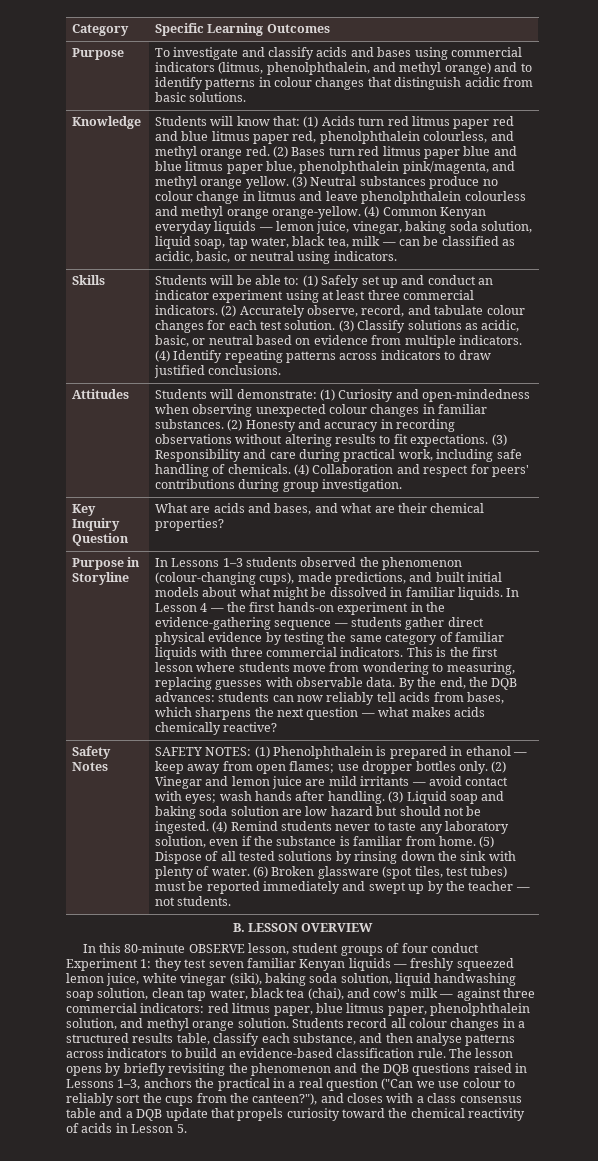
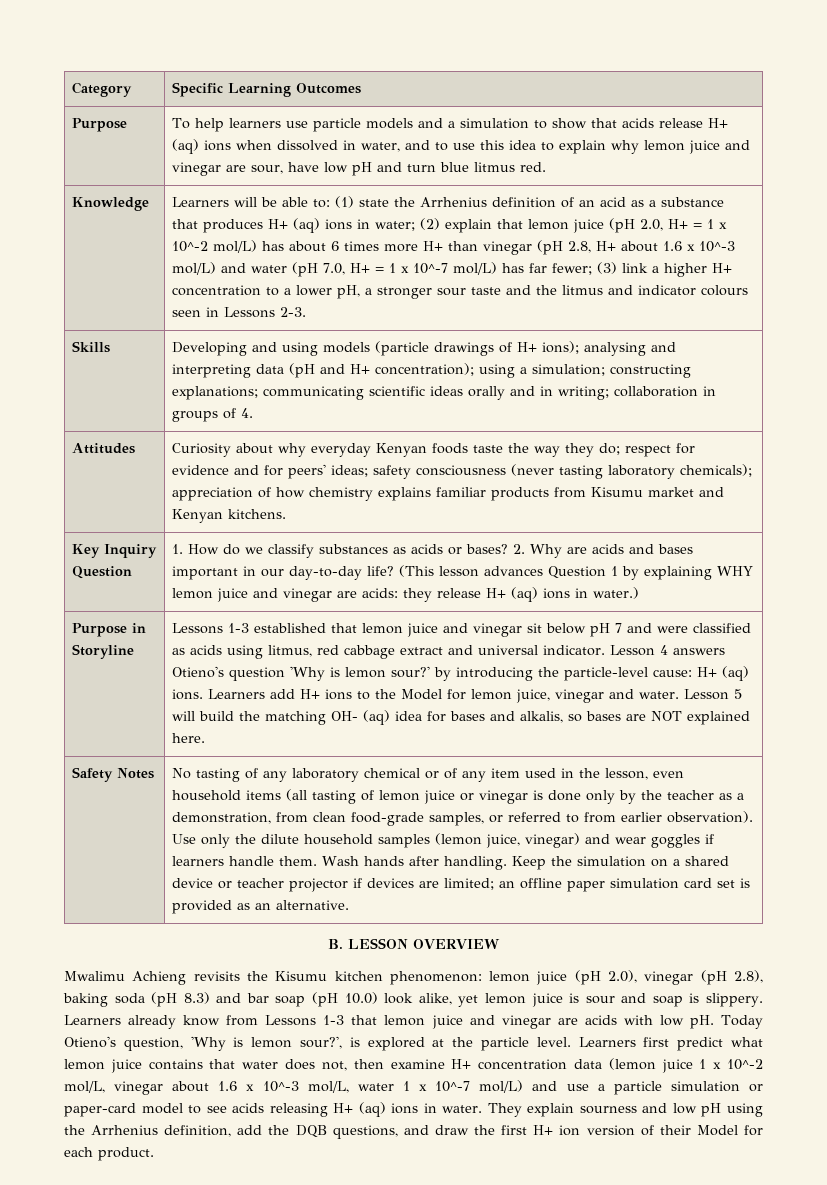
[173,47,522,60] [154,62,532,75] [154,77,533,90] [154,92,247,102] [71,116,141,129] [154,116,514,129] [154,131,514,144] [154,146,517,159] [154,161,516,174] [154,176,498,189] [154,191,526,204] [154,206,487,219] [154,221,532,234] [154,236,516,249] [154,251,397,264] [71,275,105,285] [154,275,207,285] investigate and classify acids and bases using commercial indicators (litmus, phenolphthalein, and methyl orange) and to identify patterns in colour changes that distinguish acidic from basic solutions. // Knowledge | Students will know that: (1) Acids turn red litmus paper red and blue litmus paper red, phenolphthalein colourless, and methyl orange red. (2) Bases turn red litmus paper blue and blue litmus paper blue, phenolphthalein pink/magenta, and methyl orange yellow. (3) Neutral substances produce no colour change in litmus and leave phenolphthalein colourless and methyl orange orange-yellow. (4) Common Kenyan everyday liquids — lemon juice, vinegar, baking soda solution, liquid soap, tap water, black tea, milk — can be classified as acidic, basic, or neutral using indicators. // Skills | Students -> [195,118,729,132] [172,139,751,154] [172,162,547,176] [72,197,150,211] [172,197,230,207] help learners use particle models and a simulation to show that acids release H+ (aq) ions when dissolved in water, and to use this idea to explain why lemon juice and vinegar are sour, have low pH and turn blue litmus red. // Knowledge | Learners
[321,275,494,288] [154,290,475,303] [154,305,525,318] [154,320,520,333] [154,335,522,348] [154,350,491,363] [153,365,282,378] [71,389,129,399] [154,389,531,402] [154,404,488,417] [154,419,456,432] [154,434,507,447] [154,449,522,462] [154,464,529,477] [154,479,403,492] [71,504,96,516] [71,518,120,531] [71,533,129,546] [154,503,485,515] [154,518,224,531] Safely set up and conduct an indicator experiment using at least three commercial indicators. (2) Accurately observe, record, and tabulate colour changes for each test solution. (3) Classify solutions as acidic, basic, or neutral based on evidence from multiple indicators. (4) Identify repeating patterns across indicators to draw justified conclusions. // Attitudes | Students will demonstrate: (1) Curiosity and open-mindedness when observing unexpected colour changes in familiar substances. (2) Honesty and accuracy in recording observations without altering results to fit expectations. (3) Responsibility and care during practical work, including safe handling of chemicals. (4) Collaboration and respect for peers' contributions during group investigation. // Key Inquiry Question | What are acids and bases, and what are their chemical properties? -> [359,197,725,208] [172,218,728,233] [172,240,736,255] [172,262,733,277] [172,285,749,299] [172,307,307,318] [72,341,111,353] [172,341,677,356] [172,363,692,378] [172,386,717,400] [172,408,254,422] [72,443,136,454] [172,443,696,457] [172,464,753,479] [172,487,725,501] [172,509,287,523] [72,544,158,558] [72,566,133,579] [172,544,694,558] [172,565,754,580] [172,587,640,602] state the Arrhenius definition of an acid as a substance that produces H+ (aq) ions in water; (2) explain that lemon juice (pH 2.0, H+ = 1 x 10^-2 mol/L) has about 6 times more H+ than vinegar (pH 2.8, H+ about 1.6 x 10^-3 mol/L) and water (pH 7.0, H+ = 1 x 10^-7 mol/L) has far fewer; (3) link a higher H+ concentration to a lower pH, a stronger sour taste and the litmus and indicator colours seen in Lessons 2-3. // Skills | Developing and using models (particle drawings of H+ ions); analysing and interpreting data (pH and H+ concentration); using a simulation; constructing explanations; communicating scientific ideas orally and in writing; collaboration in groups of 4. // Attitudes | Curiosity about why everyday Kenyan foods taste the way they do; respect for evidence and for peers' ideas; safety consciousness (never tasting laboratory chemicals); appreciation of how chemistry explains familiar products from Kisumu market and Kenyan kitchens. // Key Inquiry Question | 1. How do we classify substances as acids or bases? 2. Why are acids and bases important in our day-to-day life? (This lesson advances Question 1 by explaining WHY lemon juice and vinegar are acids: they release H+ (aq) ions in water.)
[154,557,463,570] [154,572,503,585] [154,587,520,600] [154,602,445,615] [154,617,484,630] [154,632,504,645] [154,647,498,660] [154,662,515,675] [154,677,518,690] [154,692,504,705] [154,707,485,720] [154,722,278,735] [71,746,111,759] [71,762,108,771] [154,746,527,759] [154,761,507,774] [154,776,509,789] [154,791,505,804] [154,806,482,819] [154,821,509,834] [154,836,495,848] [154,851,516,864] [154,866,508,879] [154,881,530,894] [154,896,232,906] [232,923,374,932] [82,943,479,956] [66,958,514,971] [66,973,517,986] [66,988,535,1001] [66,1003,530,1016] [66,1018,526,1031] [66,1033,516,1046] [66,1048,514,1058] [66,1063,528,1076] [66,1078,515,1091] [66,1093,522,1106] [66,1108,526,1121] [66,1123,187,1133] In Lessons 1–3 students observed the phenomenon (colour-changing cups), made predictions, and built initial models about what might be dissolved in familiar liquids. In Lesson 4 — the first hands-on experiment in the evidence-gathering sequence — students gather direct physical evidence by testing the same category of familiar liquids with three commercial indicators. This is the first lesson where students move from wondering to measuring, replacing guesses with observable data. By the end, the DQB advances: students can now reliably tell acids from bases, which sharpens the next question — what makes acids chemically reactive? // Safety Notes | SAFETY NOTES: (1) Phenolphthalein is prepared in ethanol — keep away from open flames; use dropper bottles only. (2) Vinegar and lemon juice are mild irritants — avoid contact with eyes; wash hands after handling. (3) Liquid soap and baking soda solution are low hazard but should not be ingested. (4) Remind students never to taste any laboratory solution, even if the substance is familiar from home. (5) Dispose of all tested solutions by rinsing down the sink with plenty of water. (6) Broken glassware (spot tiles, test tubes) must be reported immediately and swept up by the teacher — not students. // B. LESSON OVERVIEW // In this 80-minute OBSERVE lesson, student groups of four conduct Experiment 1: they test seven familiar Kenyan liquids — freshly squeezed lemon juice, white vinegar (siki), baking soda solution, liquid handwashing soap solution, clean tap water, black tea (chai), and cow's milk — against three commercial indicators: red litmus paper, blue litmus paper, phenolphthalein solution, and methyl orange solution. Students record all colour changes in a structured results table, classify each substance, and then analyse patterns across indicators to build an evidence-based classification rule. The lesson opens by briefly revisiting the phenomenon and the DQB questions raised in Lessons 1–3, anchors the practical in a real question ("Can we use colour to reliably sort the cups from the canteen?"), and closes with a class consensus table and a DQB update that propels curiosity toward the chemical reactivity of acids in Lesson 5. -> [172,623,752,637] [172,645,726,659] [172,666,750,681] [172,689,743,703] [172,710,751,725] [172,733,206,743] [72,767,155,782] [172,768,685,782] [172,789,745,804] [172,811,754,826] [172,833,715,848] [172,856,730,870] [172,878,751,892] [172,900,350,914] [328,938,500,949] [64,970,763,985] [63,992,764,1007] [64,1015,764,1029] [64,1036,763,1051] [64,1058,763,1073] [64,1080,764,1095] [64,1102,763,1117] [64,1125,764,1139] [64,1147,154,1161] Lessons 1-3 established that lemon juice and vinegar sit below pH 7 and were classified as acids using litmus, red cabbage extract and universal indicator. Lesson 4 answers Otieno's question 'Why is lemon sour?' by introducing the particle-level cause: H+ (aq) ions. Learners add H+ ions to the Model for lemon juice, vinegar and water. Lesson 5 will build the matching OH- (aq) idea for bases and alkalis, so bases are NOT explained here. // Safety Notes | No tasting of any laboratory chemical or of any item used in the lesson, even household items (all tasting of lemon juice or vinegar is done only by the teacher as a demonstration, from clean food-grade samples, or referred to from earlier observation). Use only the dilute household samples (lemon juice, vinegar) and wear goggles if learners handle them. Wash hands after handling. Keep the simulation on a shared device or teacher projector if devices are limited; an offline paper simulation card set is provided as an alternative. // B. LESSON OVERVIEW // Mwalimu Achieng revisits the Kisumu kitchen phenomenon: lemon juice (pH 2.0), vinegar (pH 2.8), baking soda (pH 8.3) and bar soap (pH 10.0) look alike, yet lemon juice is sour and soap is slippery. Learners already know from Lessons 1-3 that lemon juice and vinegar are acids with low pH. Today Otieno's question, 'Why is lemon sour?', is explored at the particle level. Learners first predict what lemon juice contains that water does not, then examine H+ concentration data (lemon juice 1 x 10^-2 mol/L, vinegar about 1.6 x 10^-3 mol/L, water 1 x 10^-7 mol/L) and use a particle simulation or paper-card model to see acids releasing H+ (aq) ions in water. They explain sourness and low pH using the Arrhenius definition, add the DQB questions, and draw the first H+ ion version of their Model for each product.

